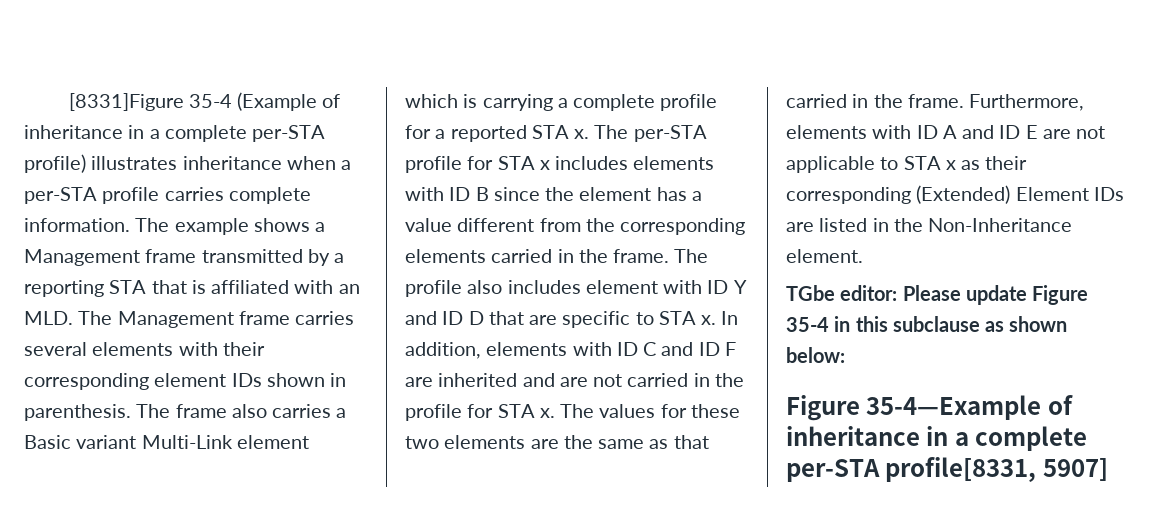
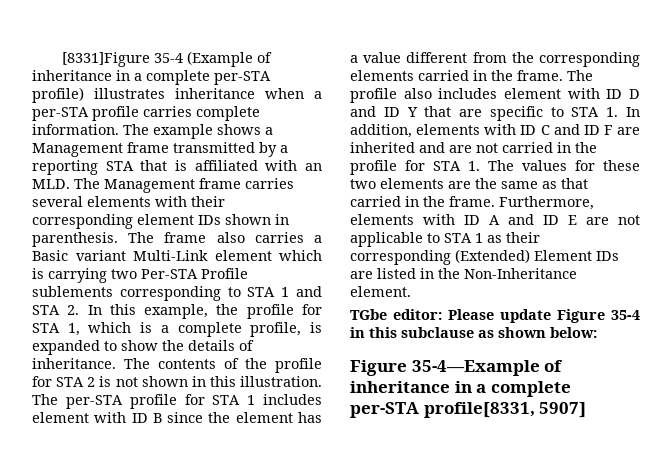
[557,94,718,111] [405,125,590,142] a complete profile for a reported STA x. -> [111,268,248,279] [32,286,323,301] [32,304,322,319] [32,322,323,337] [32,340,254,355] [32,358,322,373] [32,376,322,387] two Per-STA Profile sublements corresponding to STA 1 and STA 2. In this example, the profile for STA 1, which is a complete profile, is expanded to show the details of inheritance. The contents of the profile for STA 2 is not shown in this illustration.
[539,156,715,170] x includes elements -> [247,394,323,405] [32,412,89,423] 1 includes element
[733,280,747,294] [405,311,484,325] Y and ID D -> [629,89,640,99] [350,106,418,117] D and ID Y
[701,315,717,325] x. -> [606,107,619,117] 1.
[539,408,555,418] x. -> [468,161,480,171] 1.
[945,160,956,170] x -> [475,233,483,243] 1

